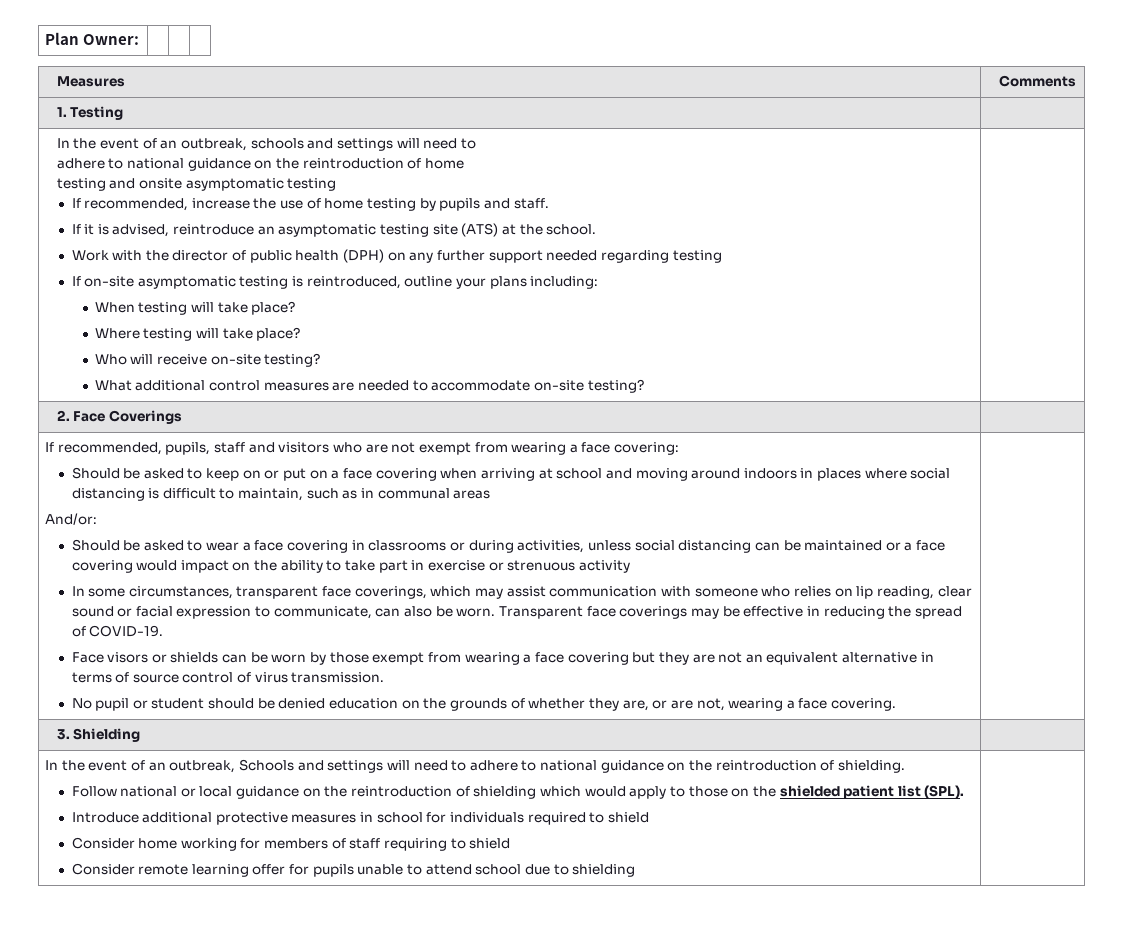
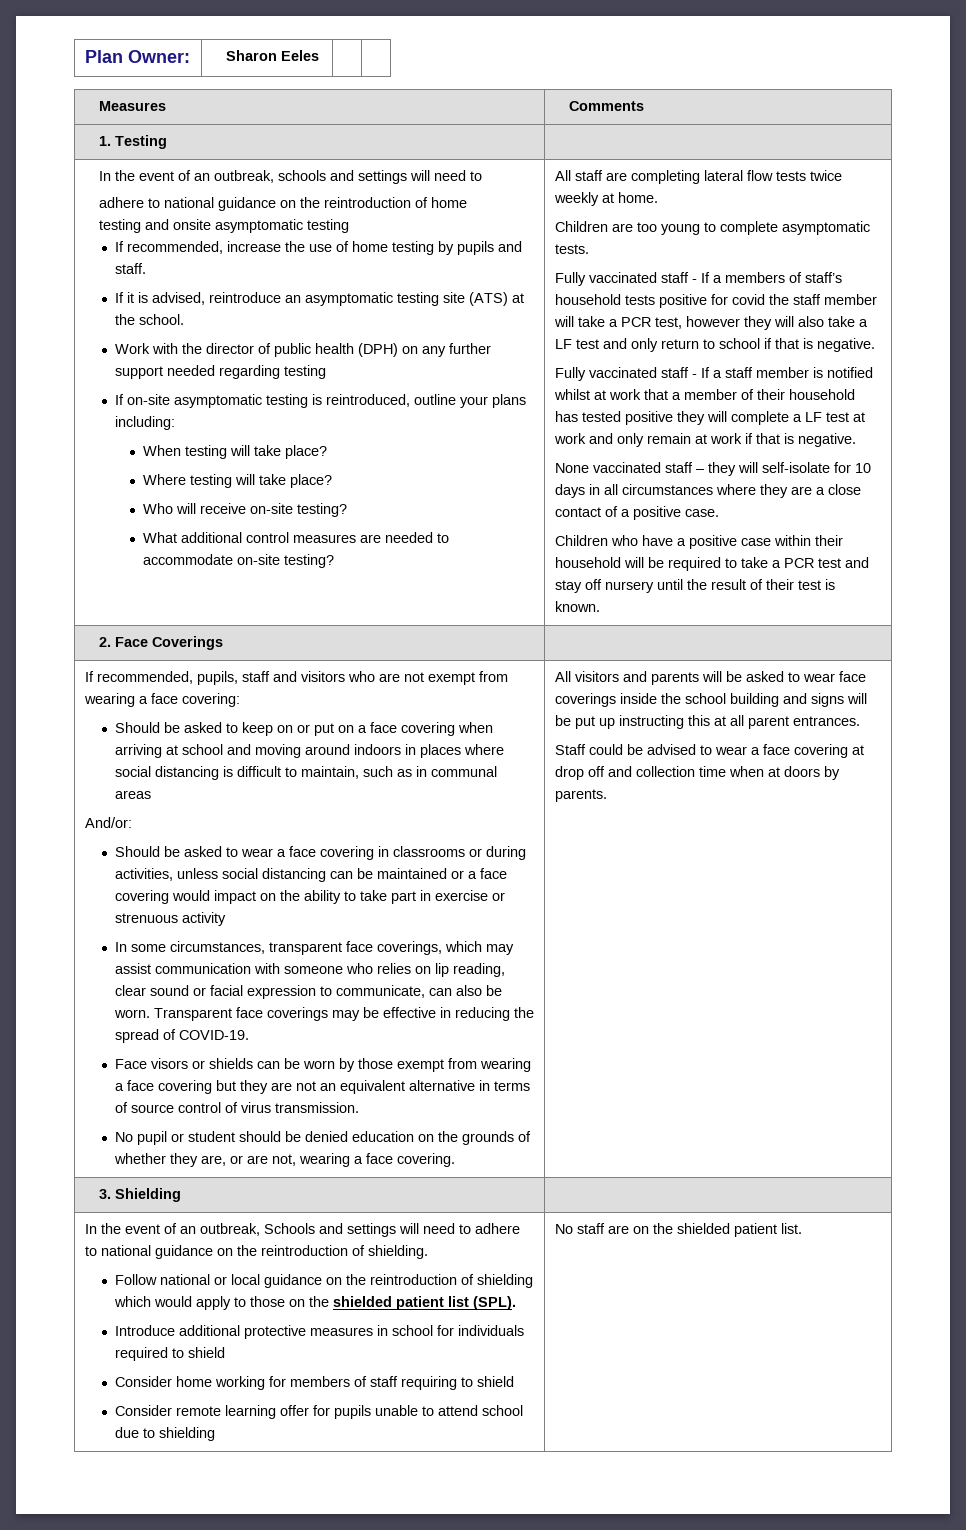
(140, 39) none -> [225,50,319,61] Sharon Eeles
(644, 386) none -> [554,170,842,184] [553,192,658,206] [554,221,870,235] [554,244,589,254] [554,272,842,286] [554,294,877,308] [553,316,868,330] [554,338,875,352] [554,367,873,381] [553,389,855,400] [554,411,865,425] [553,433,856,447] [554,462,871,476] [554,484,861,498] [554,506,719,520] [554,535,843,549] [554,557,869,571] [554,579,835,593] [554,601,600,612] All staff are completing lateral flow tests twice weekly at home. // Children are too young to complete asymptomatic tests. // Fully vaccinated staff - If a members of staff’s household tests positive for covid the staff member will take a PCR test, however they will also take a LF test and only return to school if that is negative. // Fully vaccinated staff - If a staff member is notified whilst at work that a member of their household has tested positive they will complete a LF test at work and only remain at work if that is negative. // None vaccinated staff – they will self-isolate for 10 days in all circumstances where they are a close contact of a positive case. // Children who have a positive case within their household will be required to take a PCR test and stay off nursery until the result of their test is known.
(897, 704) none -> [554,671,866,685] [554,693,867,707] [554,715,860,729] [554,744,864,758] [554,766,840,780] [554,789,607,802] All visitors and parents will be asked to wear face coverings inside the school building and signs will be put up instructing this at all parent entrances. // Staff could be advised to wear a face covering at drop off and collection time when at doors by parents.
(636, 870) none -> [554,1223,802,1237] No staff are on the shielded patient list.

